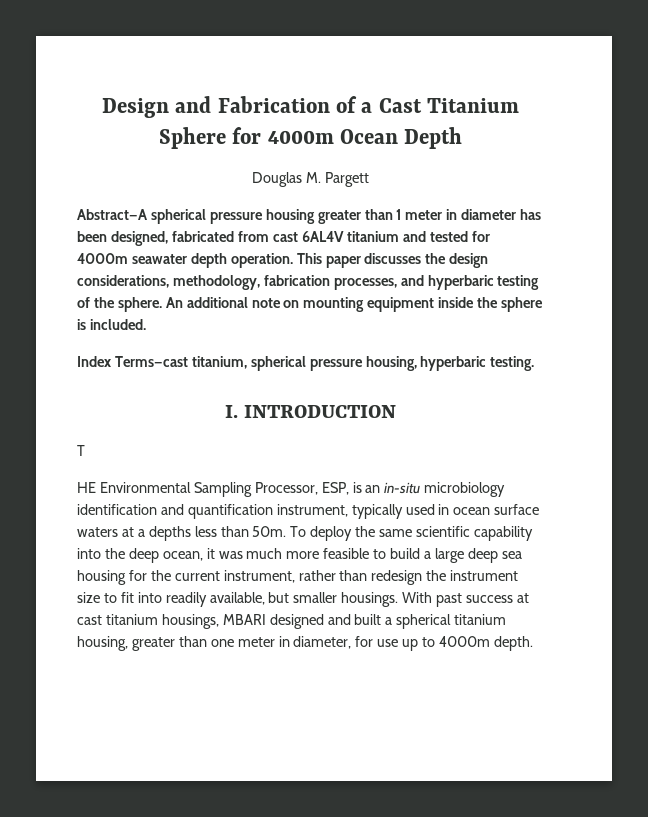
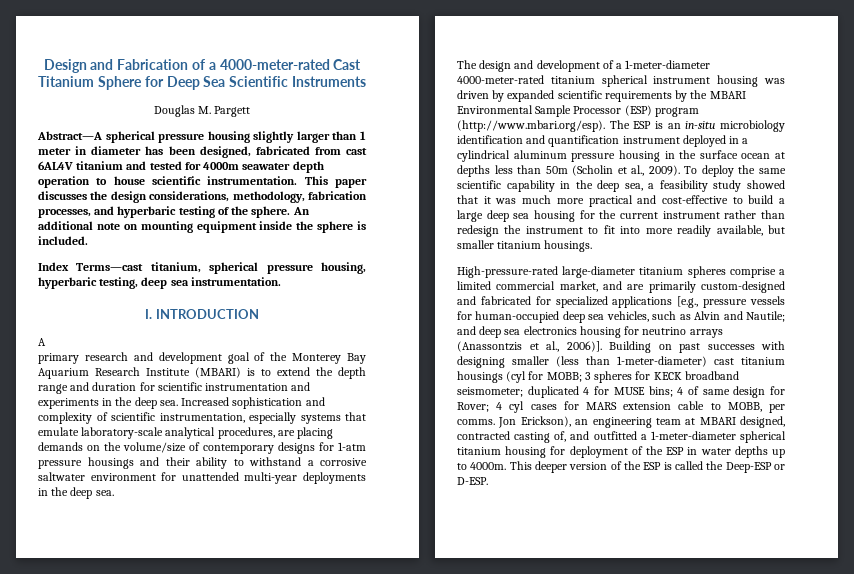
(373, 107) none -> [219,59,330,70] 4000-meter-rated
[267,127,463,149] 4000m Ocean Depth -> [166,76,366,90] Deep Sea Scientific Instruments
[317,210,361,224] greater -> [253,131,330,143] slightly larger
[230,253,293,268] operation. -> [38,176,298,188] operation to house scientific instrumentation.
[490,356,535,371] [224,405,397,418] [77,445,85,456] [77,482,349,497] testing. // I. INTRODUCTION // T // HE Environmental Sampling Processor, ESP, -> [99,277,281,289] [145,309,259,319] [38,338,46,346] [38,352,366,364] [38,367,366,379] [38,382,311,394] [38,397,325,409] [38,412,366,424] [38,427,334,439] [38,442,366,454] [38,457,367,469] [38,472,366,484] [38,487,114,499] [457,60,711,72] [457,75,785,87] [457,90,746,102] [457,105,699,117] [457,120,652,132] testing, deep sea instrumentation. // I. INTRODUCTION // A // primary research and development goal of the Monterey Bay Aquarium Research Institute (MBARI) is to extend the depth range and duration for scientific instrumentation and experiments in the deep sea. Increased sophistication and complexity of scientific instrumentation, especially systems that emulate laboratory-scale analytical procedures, are placing demands on the volume/size of contemporary designs for 1-atm pressure housings and their ability to withstand a corrosive saltwater environment for unattended multi-year deployments in the deep sea. // The design and development of a 1-meter-diameter 4000-meter-rated titanium spherical instrument housing was driven by expanded scientific requirements by the MBARI Environmental Sample Processor (ESP) program (http://www.mbari.org/esp). The ESP
[276,504,540,519] [77,526,287,541] instrument, typically used in ocean surface waters at a depths less than 50m. -> [622,135,749,147] [457,150,785,162] [457,165,680,177] instrument deployed in a cylindrical aluminum pressure housing in the surface ocean at depths less than 50m (Scholin et al., 2009).
[77,548,203,563] into the deep ocean, -> [560,180,785,192] [457,195,478,204] in the deep sea, a feasibility study showed that
[323,548,370,559] feasible -> [588,195,728,207] practical and cost-effective
[223,570,295,583] instrument, -> [662,211,720,219] instrument
[77,592,100,603] size -> (583, 230) none
(162, 597) none -> [645,228,673,234] more
(338, 597) none -> [497,241,542,249] titanium
[402,592,529,607] [77,614,507,629] [77,636,533,651] With past success at cast titanium housings, MBARI designed and built a spherical titanium housing, greater than one meter in diameter, for use up to 4000m depth. -> [457,266,785,278] [457,281,785,293] [457,296,785,308] [457,311,785,323] [457,326,723,338] [457,341,785,353] [457,356,785,368] [457,371,739,383] [457,386,785,398] [457,401,785,413] [457,416,785,428] [457,431,786,443] [457,446,785,458] [457,461,785,473] [457,477,488,485] // High-pressure-rated large-diameter titanium spheres comprise a limited commercial market, and are primarily custom-designed and fabricated for specialized applications [e.g., pressure vessels for human-occupied deep sea vehicles, such as Alvin and Nautile; and deep sea electronics housing for neutrino arrays (Anassontzis et al., 2006)]. Building on past successes with designing smaller (less than 1-meter-diameter) cast titanium housings (cyl for MOBB; 3 spheres for KECK broadband seismometer; duplicated 4 for MUSE bins; 4 of same design for Rover; 4 cyl cases for MARS extension cable to MOBB, per comms. Jon Erickson), an engineering team at MBARI designed, contracted casting of, and outfitted a 1-meter-diameter spherical titanium housing for deployment of the ESP in water depths up to 4000m. This deeper version of the ESP is called the Deep-ESP or D-ESP.

